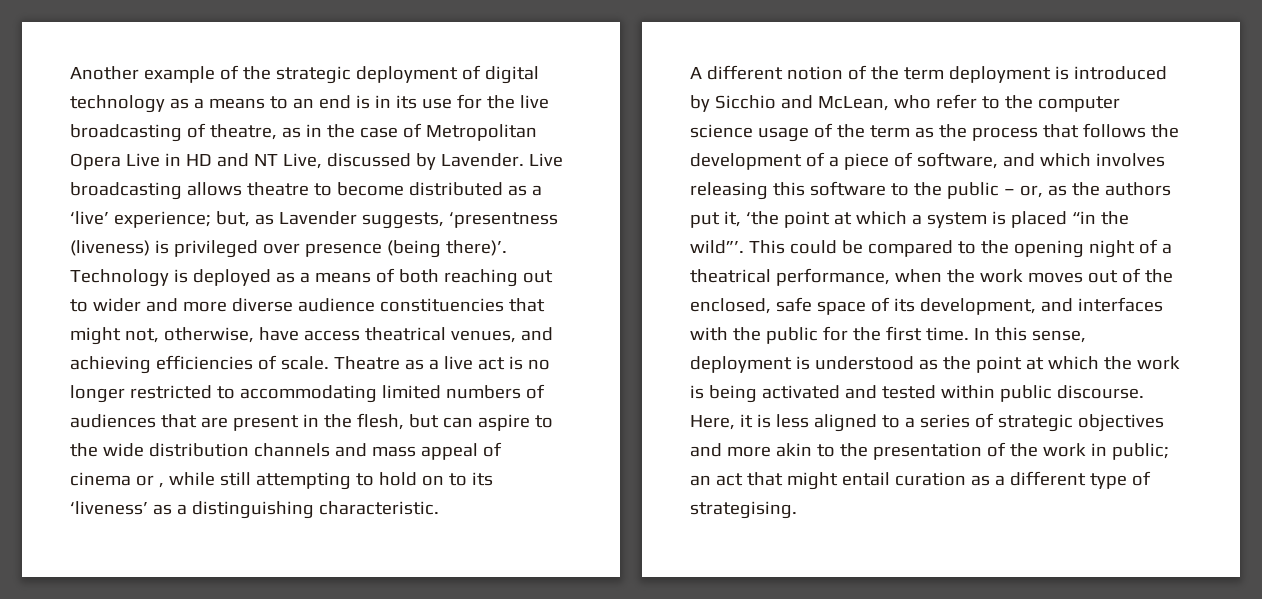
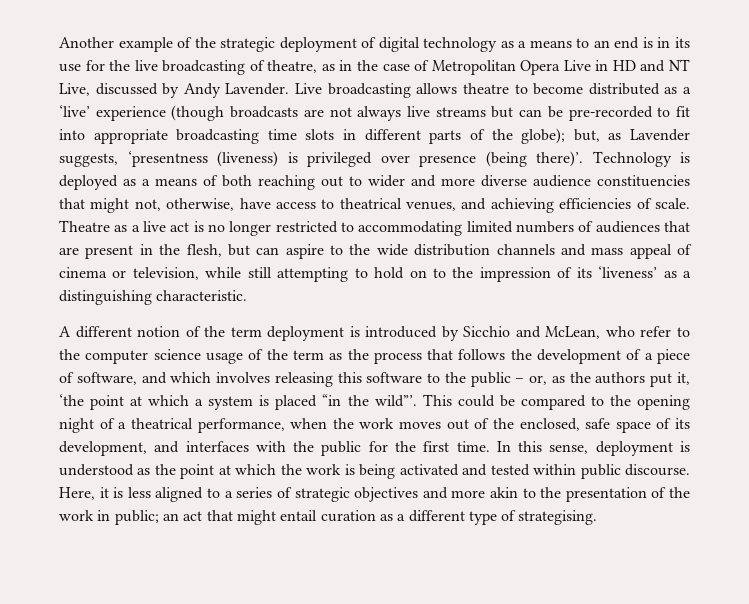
(436, 161) none -> [183,83,221,98] Andy
[113,211,211,228] experience; -> [95,105,690,121] [59,128,566,144] experience (though broadcasts are not always live streams but can be pre-recorded to fit into appropriate broadcasting time slots in different parts of the globe);
(360, 335) none -> [321,199,335,209] to
[158,483,164,488] , -> [132,267,199,280] television,
(467, 479) none -> [452,267,573,282] the impression of

